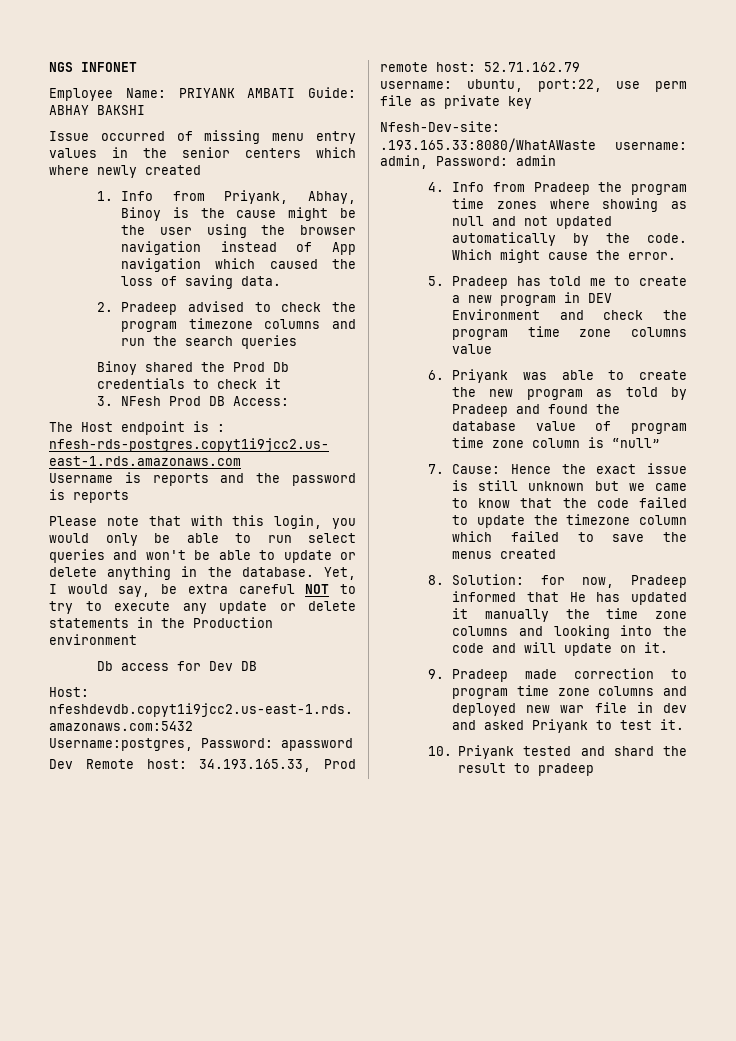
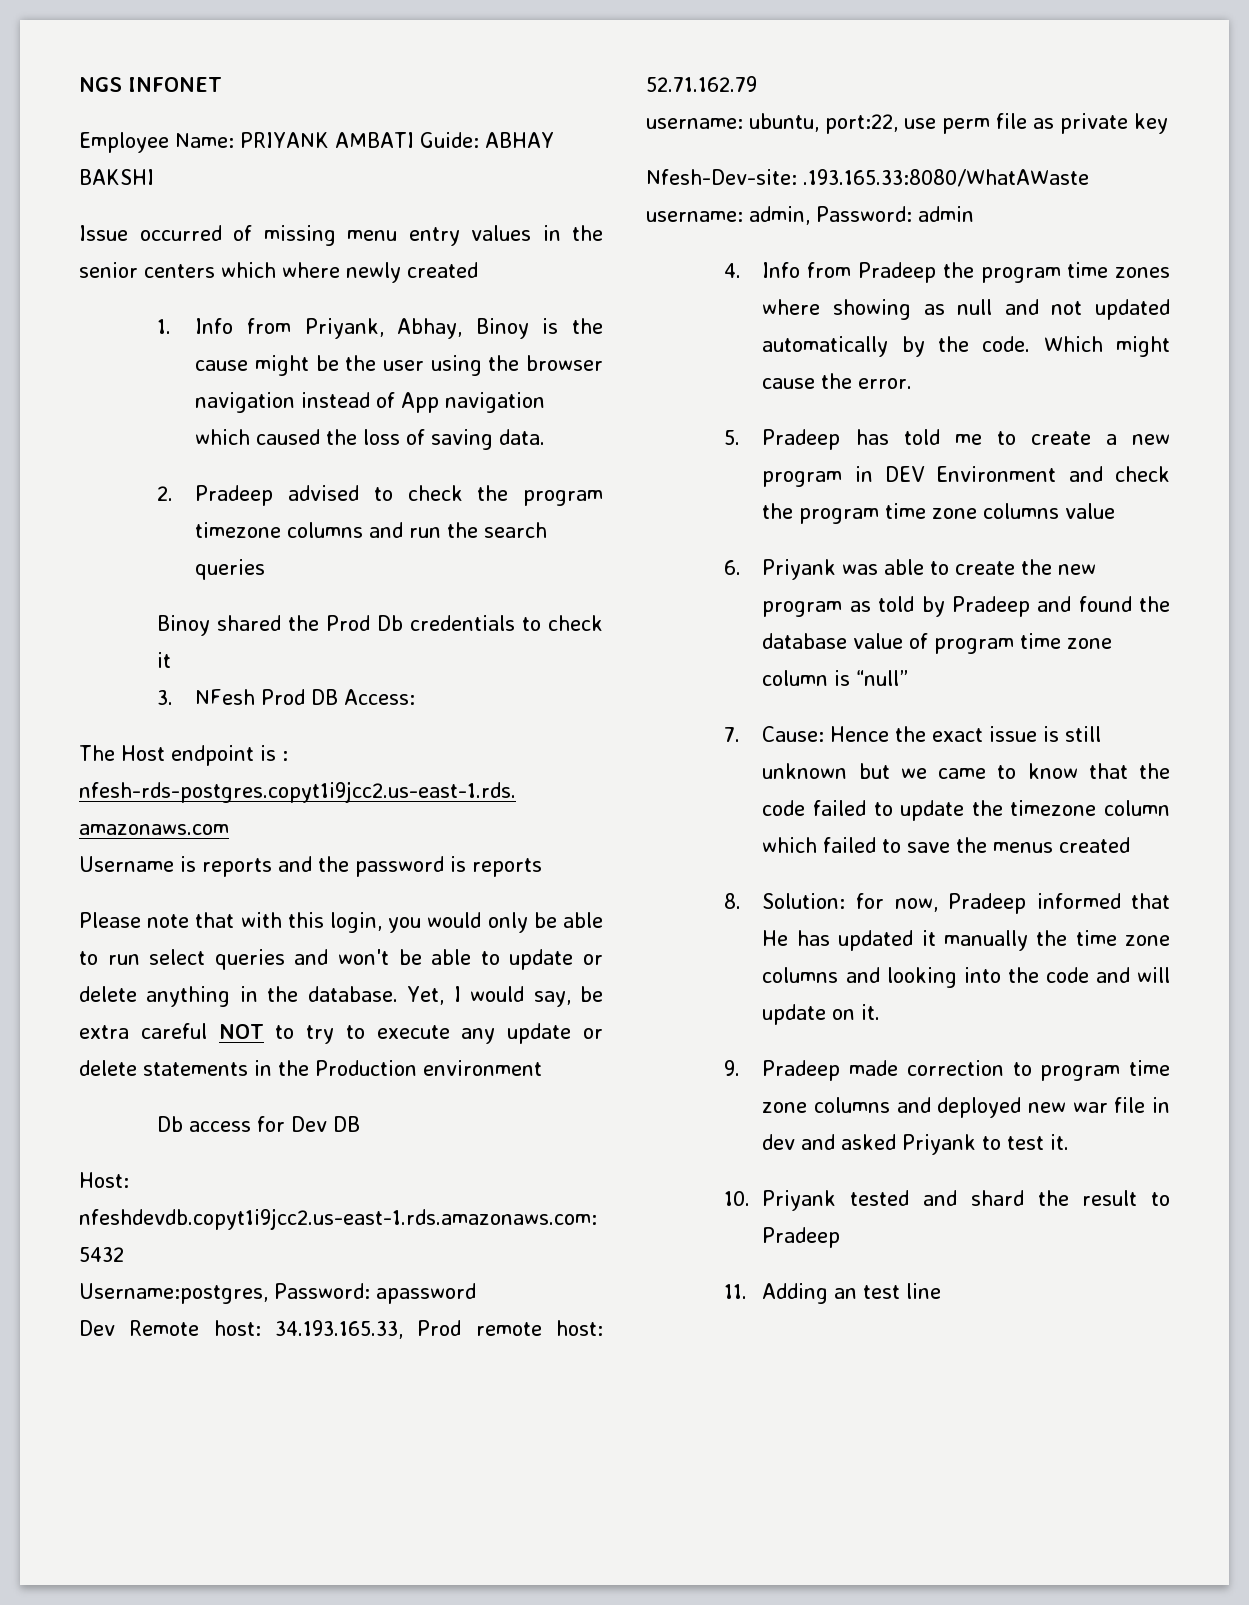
[538,763,595,776] pradeep -> [762,1227,841,1248] [723,1283,942,1304] Pradeep // 11. Adding an test line

